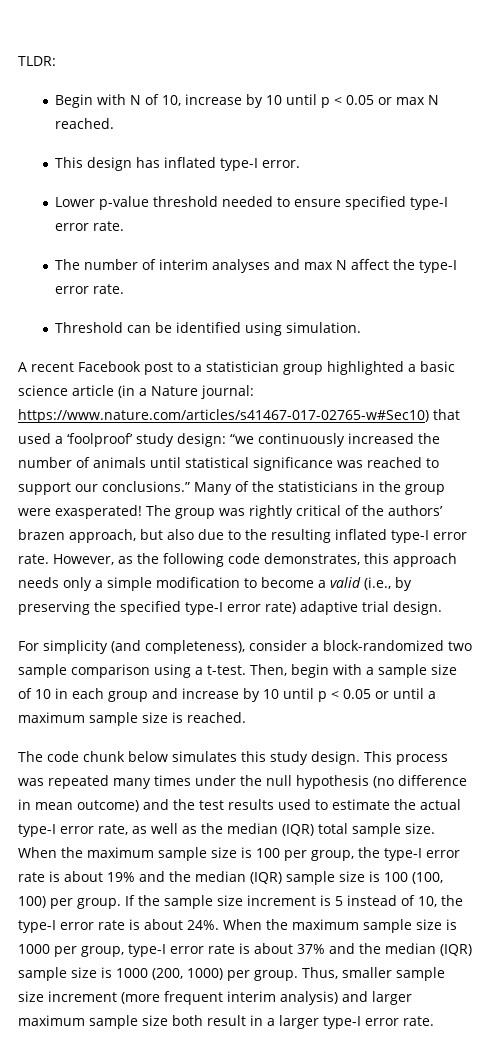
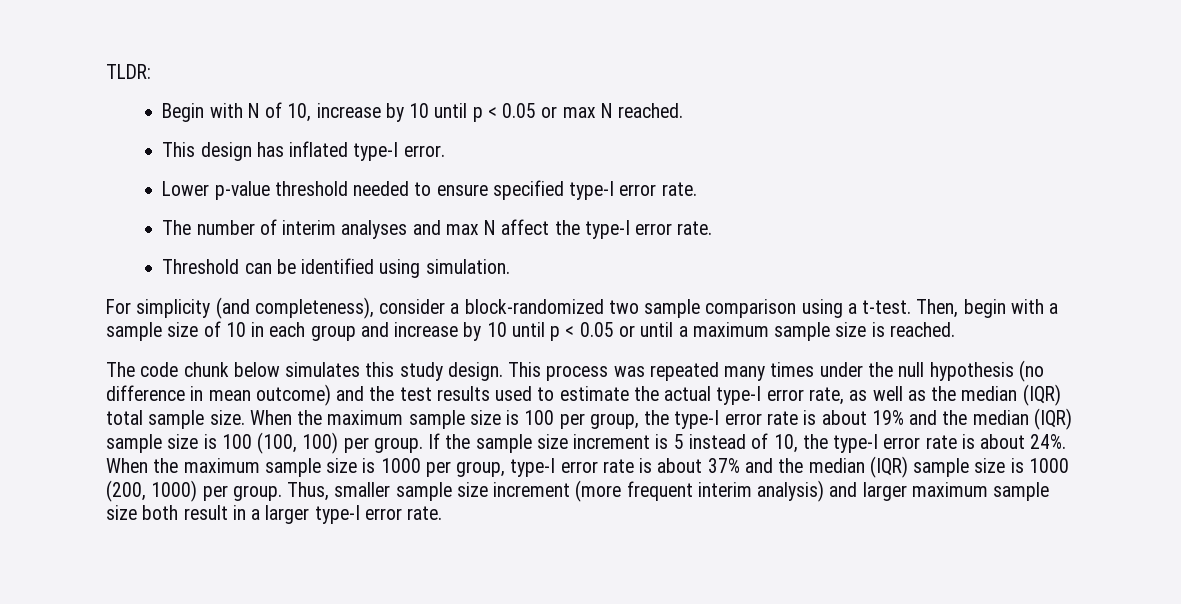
[18,361,455,375] [18,385,254,399] [18,409,460,423] [18,433,440,447] [18,457,439,471] [18,481,445,495] [18,505,443,519] [18,529,467,543] [18,553,457,567] [18,577,412,591] [18,601,442,615] // A recent Facebook post to a statistician group highlighted a basic science article (in a Nature journal: https://www.nature.com/articles/s41467-017-02765-w#Sec10) that used a ‘foolproof’ study design: “we continuously increased the number of animals until statistical significance was reached to support our conclusions.” Many of the statisticians in the group were exasperated! The group was rightly critical of the authors’ brazen approach, but also due to the resulting inflated type-I error rate. However, as the following code demonstrates, this approach needs only a simple modification to become a valid (i.e., by preserving the specified type-I error rate) adaptive trial design. -> (510, 266) none

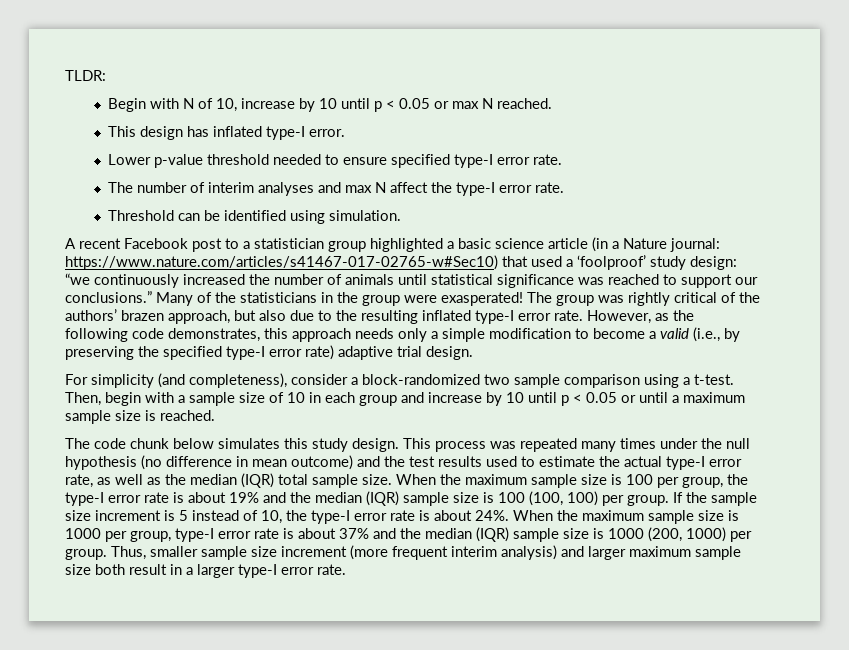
(510, 266) none -> [65,237,720,252] [65,255,737,270] [65,273,758,288] [65,291,760,306] [65,309,694,324] [65,327,740,342] [65,345,473,360] // A recent Facebook post to a statistician group highlighted a basic science article (in a Nature journal: https://www.nature.com/articles/s41467-017-02765-w#Sec10) that used a ‘foolproof’ study design: “we continuously increased the number of animals until statistical significance was reached to support our conclusions.” Many of the statisticians in the group were exasperated! The group was rightly critical of the authors’ brazen approach, but also due to the resulting inflated type-I error rate. However, as the following code demonstrates, this approach needs only a simple modification to become a valid (i.e., by preserving the specified type-I error rate) adaptive trial design.

